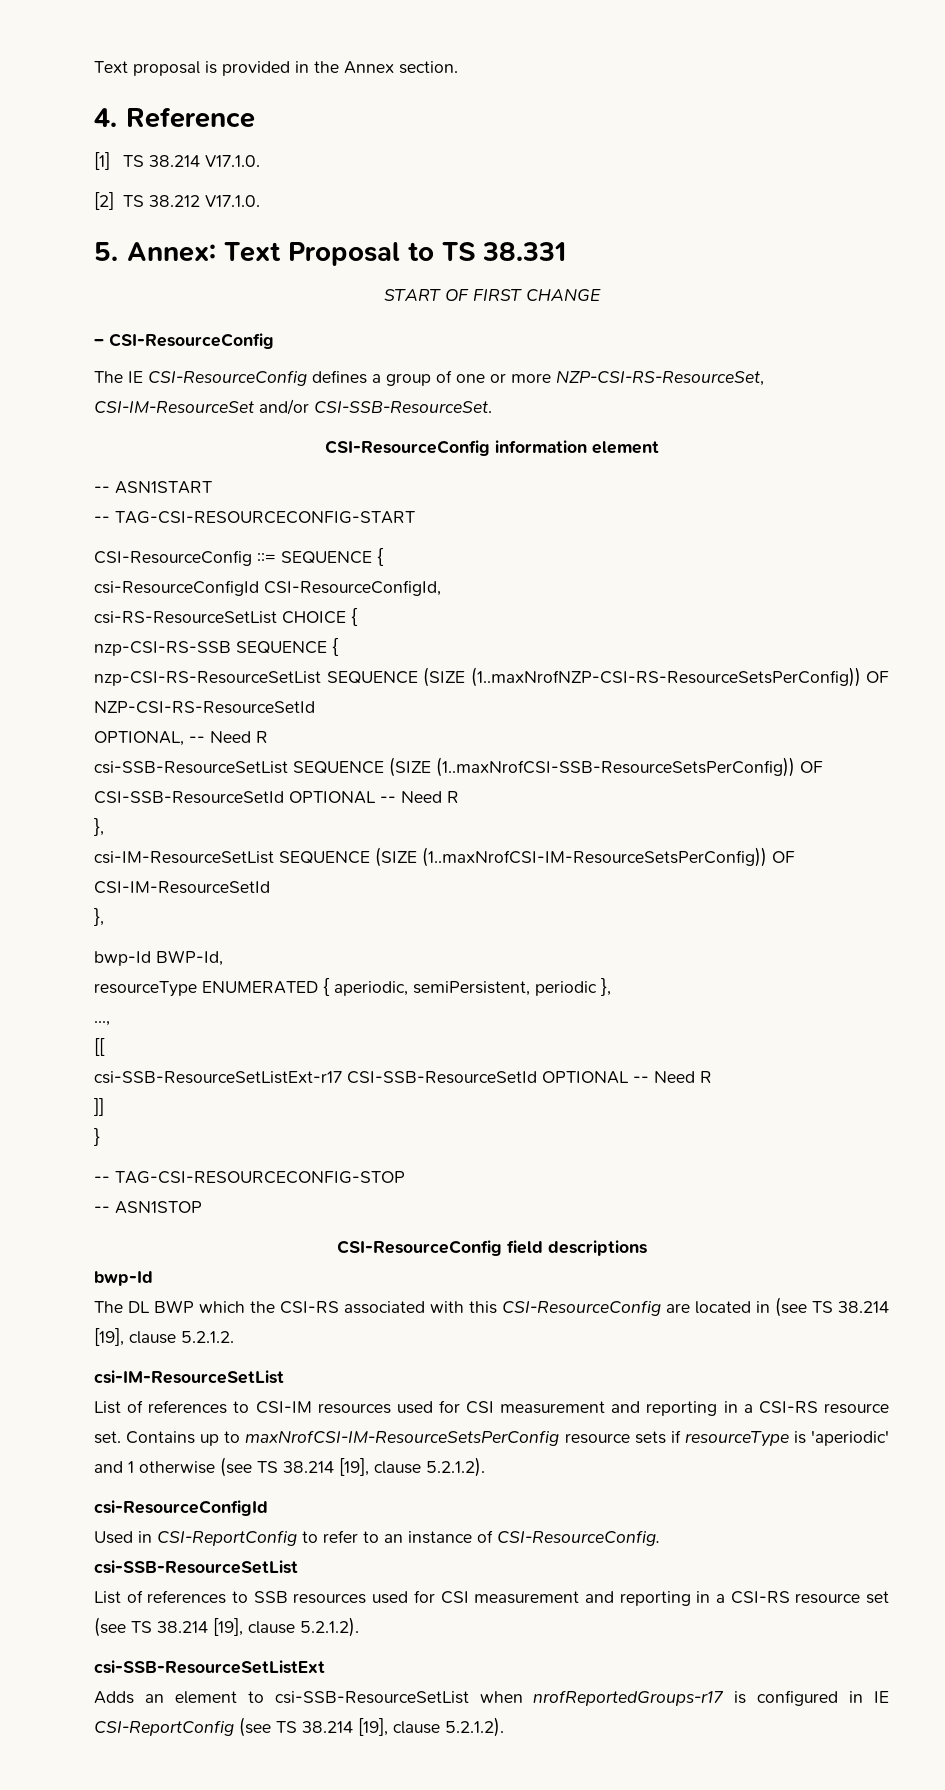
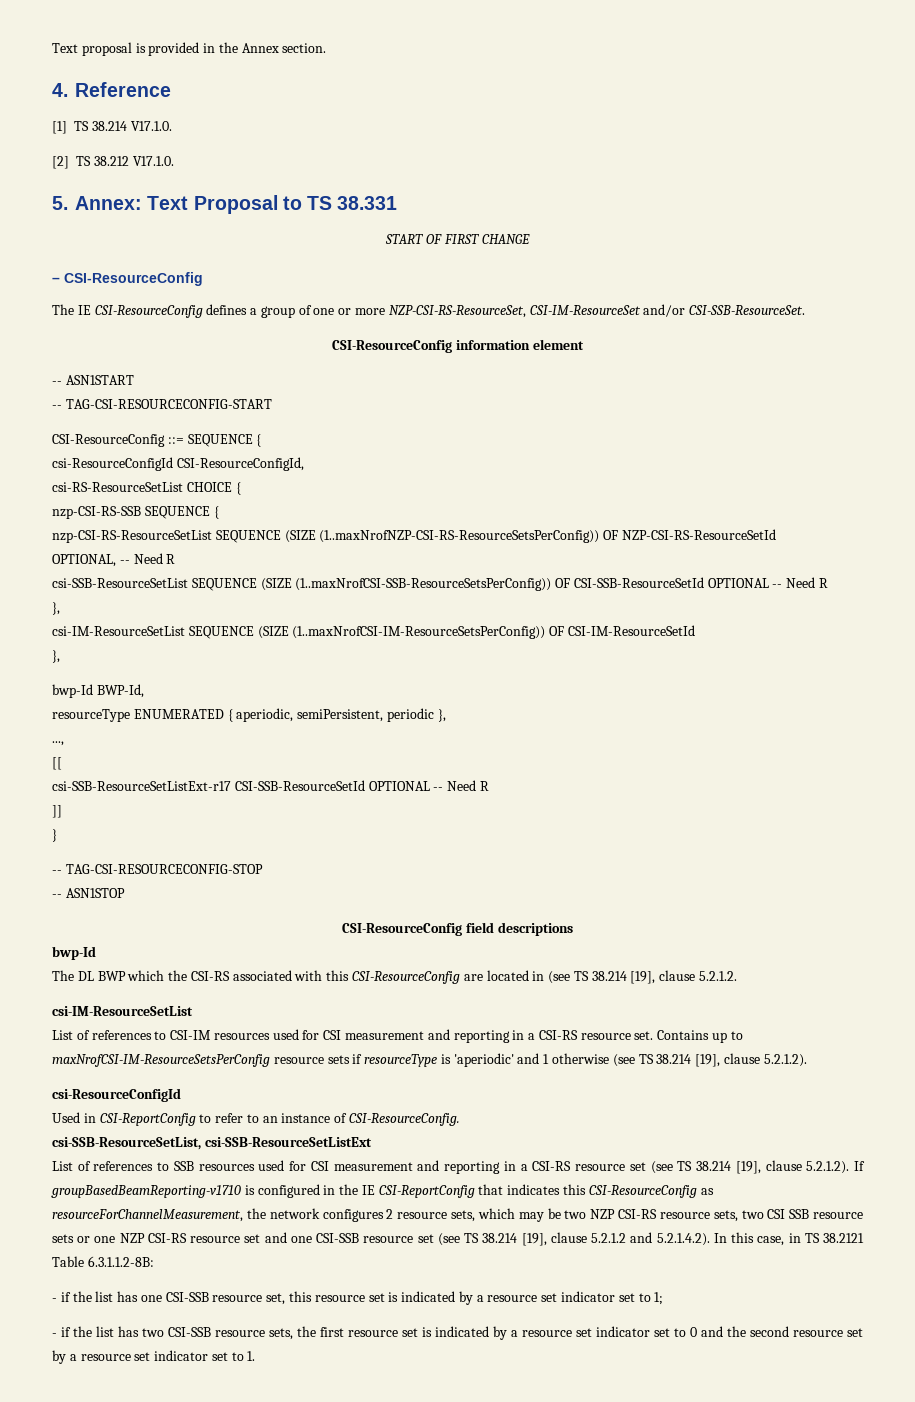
[94,1560,298,1574] csi-SSB-ResourceSetList -> [52,1137,372,1150] csi-SSB-ResourceSetList, csi-SSB-ResourceSetListExt
[94,1660,325,1674] [94,1690,725,1706] // csi-SSB-ResourceSetListExt // Adds an element to csi-SSB-ResourceSetList when nrofReportedGroups-r17 -> [854,1161,866,1171] [51,1185,241,1198] If groupBasedBeamReporting-v1710
(864, 1697) none -> [339,1184,359,1195] the
[239,1717,504,1737] (see TS 38.214 [19], clause 5.2.1.2). -> [478,1184,714,1198] [52,1208,864,1222] [52,1232,865,1246] [52,1256,154,1267] [52,1291,664,1305] [52,1326,863,1340] [52,1350,256,1364] that indicates this CSI-ResourceConfig as resourceForChannelMeasurement, the network configures 2 resource sets, which may be two NZP CSI-RS resource sets, two CSI SSB resource sets or one NZP CSI-RS resource set and one CSI-SSB resource set (see TS 38.214 [19], clause 5.2.1.2 and 5.2.1.4.2). In this case, in TS 38.2121 Table 6.3.1.1.2-8B: // - if the list has one CSI-SSB resource set, this resource set is indicated by a resource set indicator set to 1; // - if the list has two CSI-SSB resource sets, the first resource set is indicated by a resource set indicator set to 0 and the second resource set by a resource set indicator set to 1.

